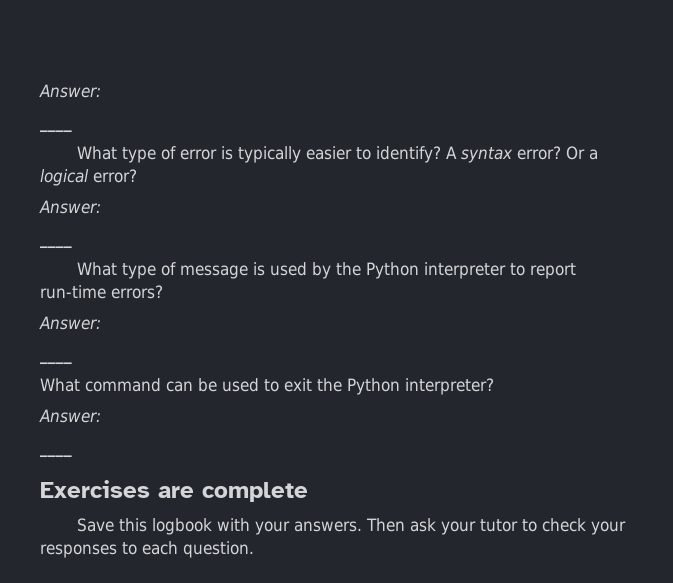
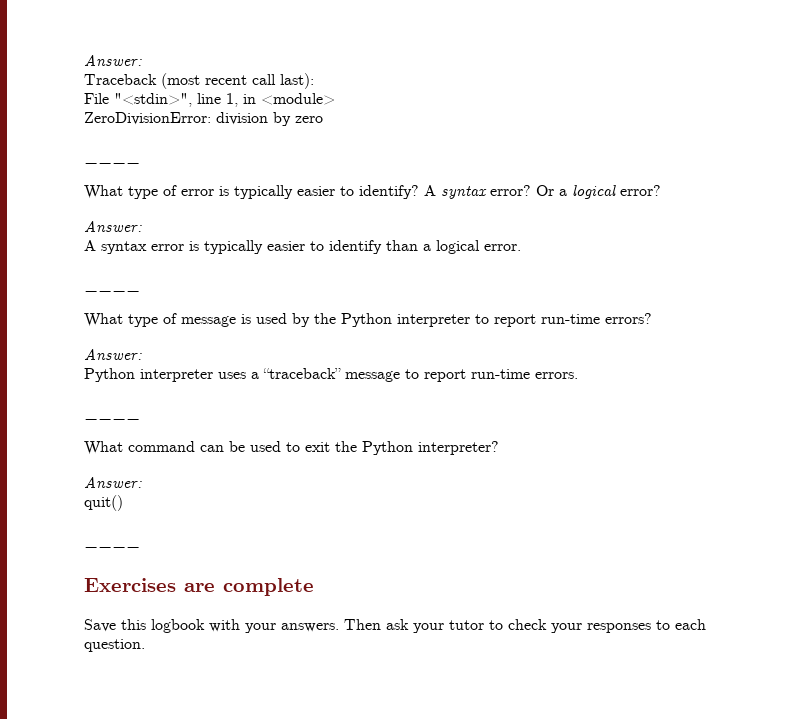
[39,84,101,98] Answer: -> [84,54,142,66] [84,73,314,89] [84,93,335,107] [84,112,323,126] Answer: // Traceback (most recent call last): // File "<stdin>", line 1, in <module> // ZeroDivisionError: division by zero
(101, 207) none -> [84,240,521,254] // A syntax error is typically easier to identify than a logical error.
(101, 323) none -> [84,368,578,382] // Python interpreter uses a “traceback” message to report run-time errors.
(101, 416) none -> [84,495,123,511] // quit()

